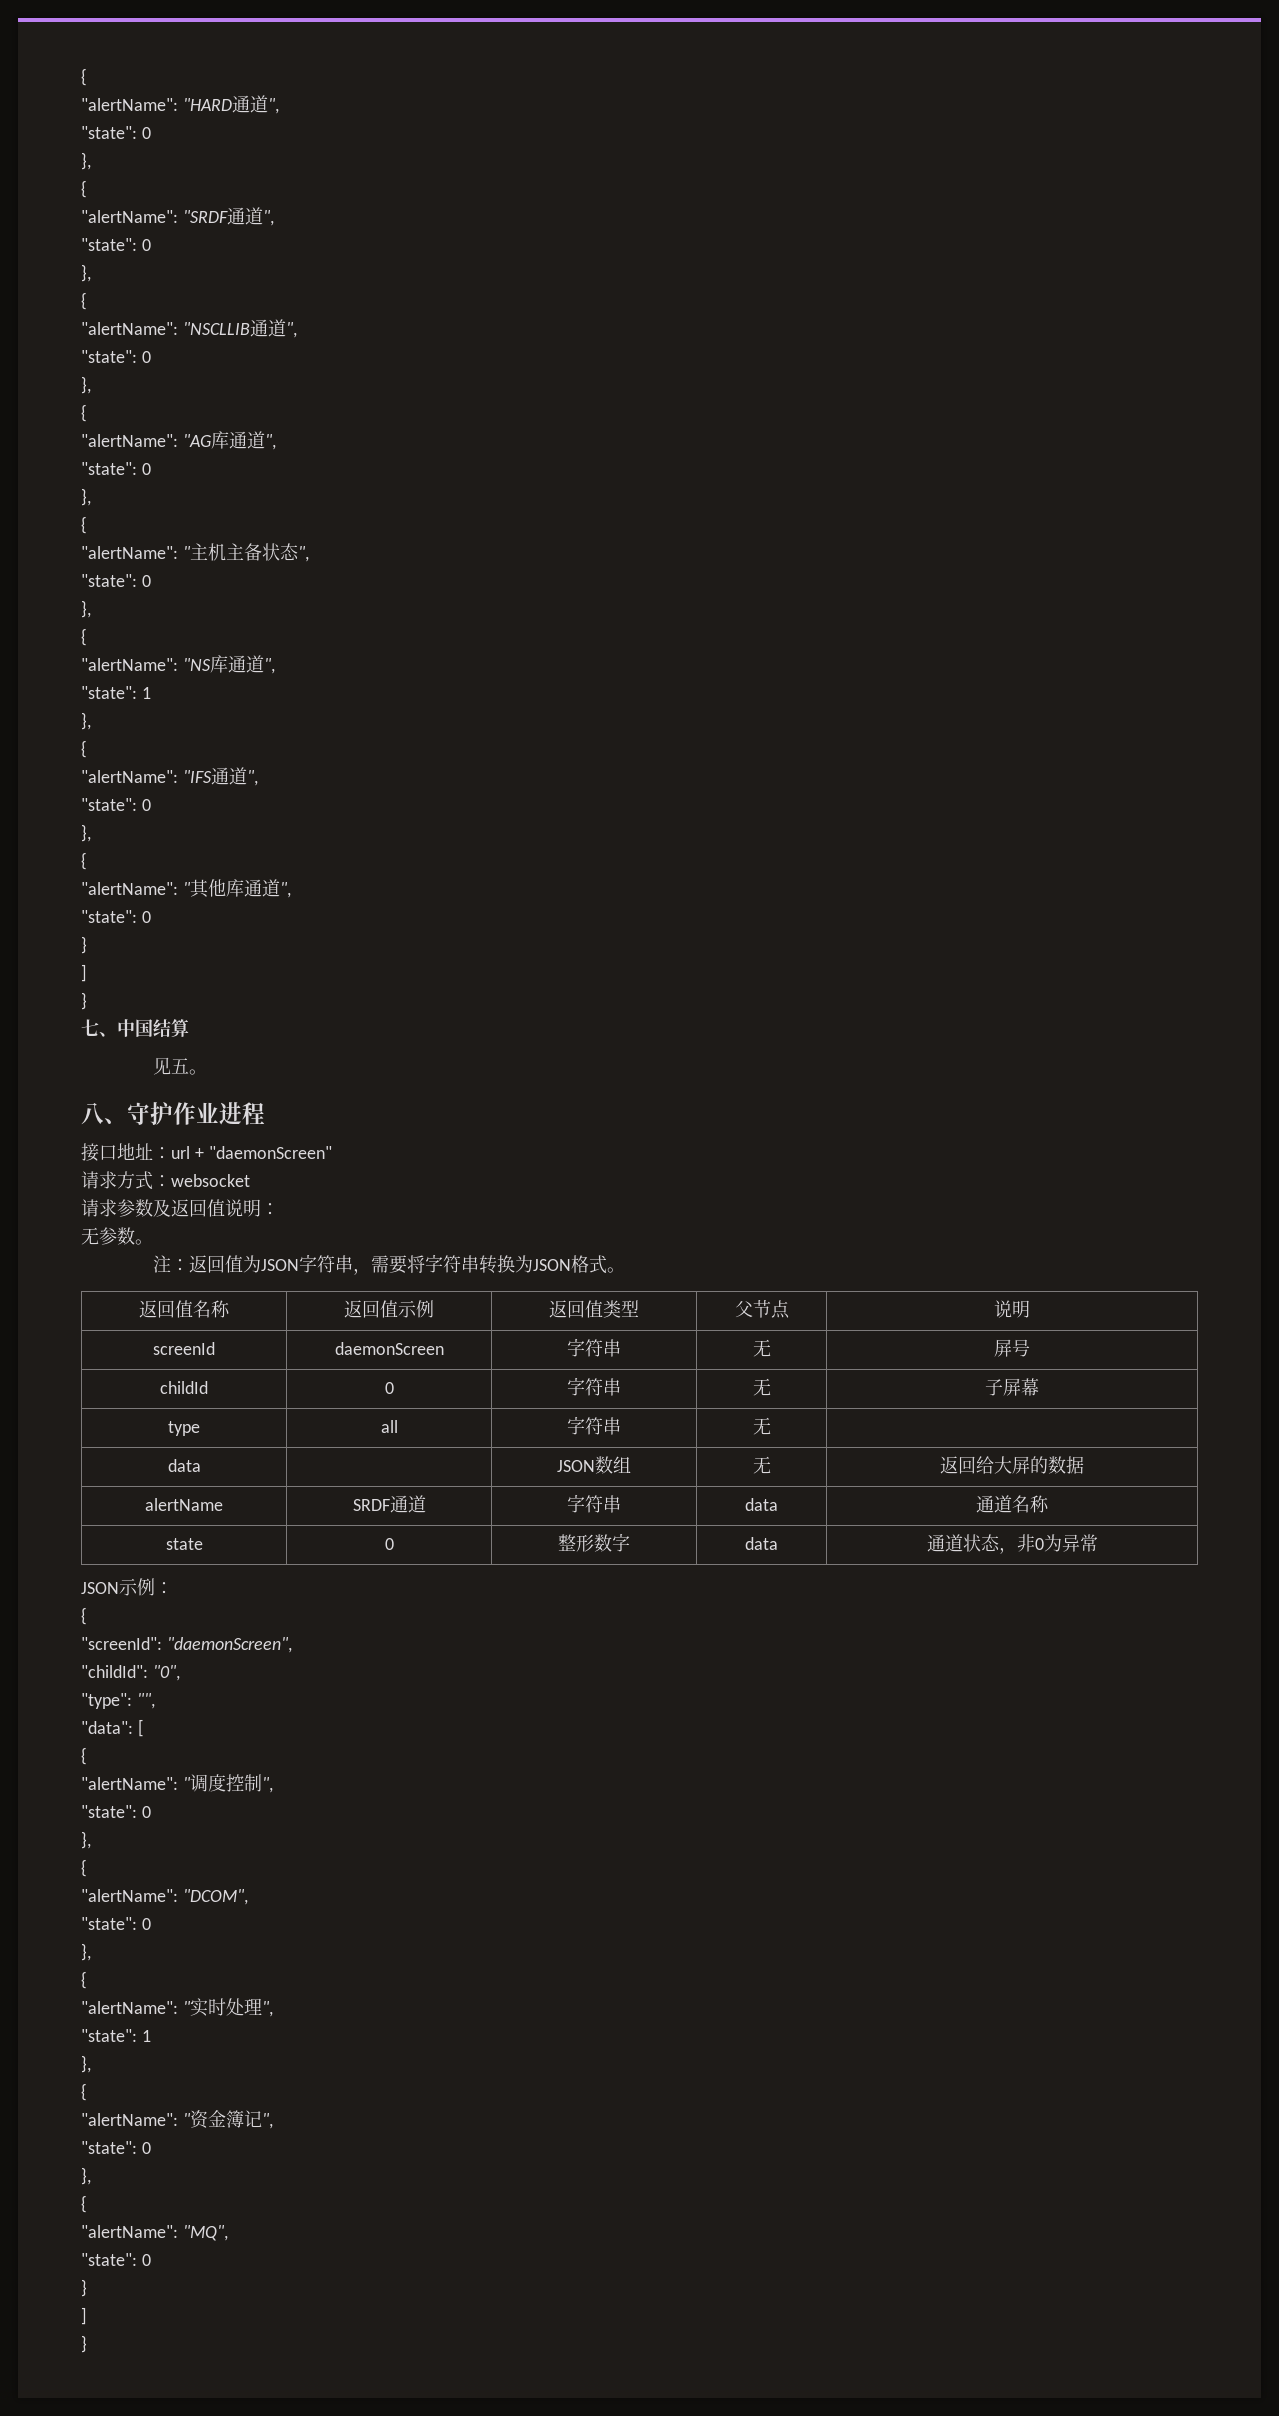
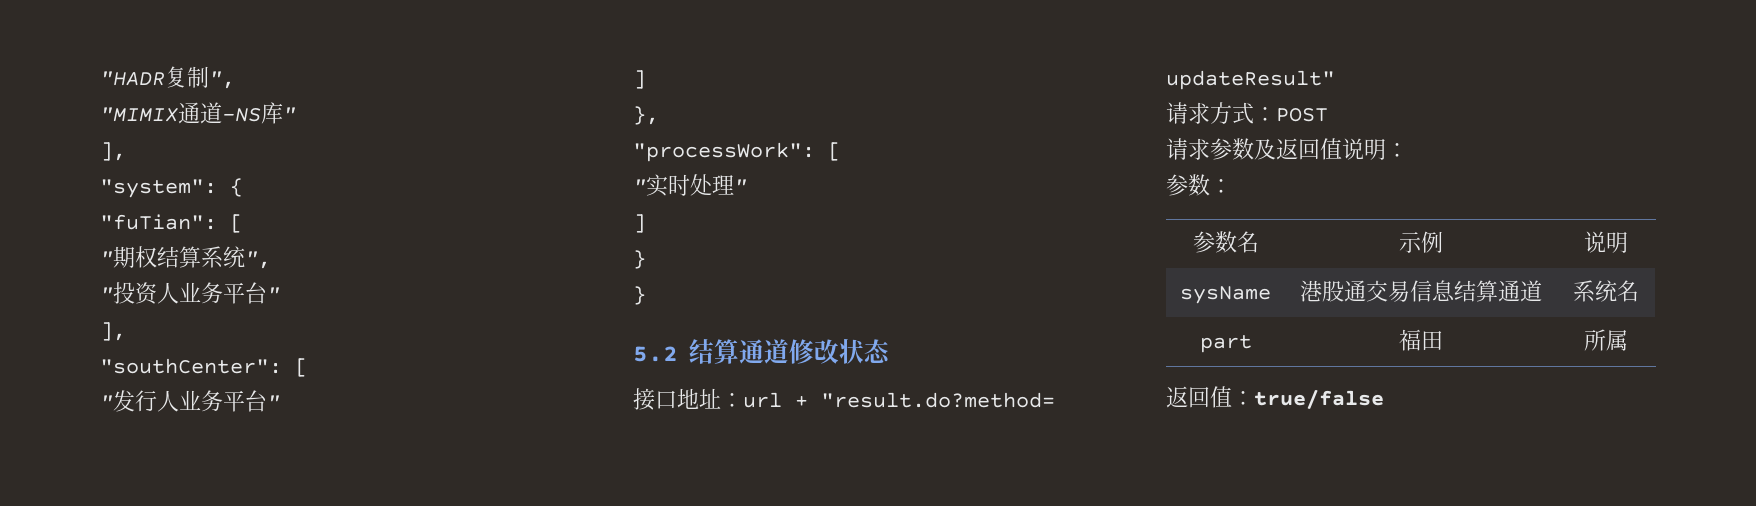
[81,68,87,86] [81,95,279,114] [81,126,151,139] [81,152,91,170] [81,180,87,198] [81,207,274,226] [81,238,151,251] [81,264,91,282] [81,292,87,310] [81,319,297,338] [81,350,151,363] [81,376,91,394] [81,404,87,422] [81,431,276,450] [81,462,151,475] [81,488,91,506] [81,516,87,534] [81,543,309,562] [81,574,151,587] [81,600,91,618] [81,628,87,646] [81,655,275,674] [81,686,151,699] [81,712,91,730] [81,740,87,758] [81,767,258,786] [81,798,151,811] [81,824,91,842] [81,852,87,870] [81,879,291,898] [81,910,151,923] [81,936,87,954] { // "alertName": "HARD通道", // "state": 0 // }, // { // "alertName": "SRDF通道", // "state": 0 // }, // { // "alertName": "NSCLLIB通道", // "state": 0 // }, // { // "alertName": "AG库通道", // "state": 0 // }, // { // "alertName": "主机主备状态", // "state": 0 // }, // { // "alertName": "NS库通道", // "state": 1 // }, // { // "alertName": "IFS通道", // "state": 0 // }, // { // "alertName": "其他库通道", // "state": 0 // } -> [100,66,235,89] [100,102,296,124] [100,142,126,161] [100,178,243,198] [100,214,243,233] [100,246,271,269] [100,282,280,305] [100,322,126,341] [100,358,308,377] [100,390,280,412] [633,70,646,89] [633,106,659,125] [633,142,841,162] [633,174,747,197] "HADR复制", // "MIMIX通道-NS库" // ], // "system": { // "fuTian": [ // "期权结算系统", // "投资人业务平台" // ], // "southCenter": [ // "发行人业务平台" // ] // }, // "processWork": [ // "实时处理"
[81,1019,189,1038] [152,1057,207,1075] [81,1102,265,1125] 七、中国结算 // 见五。 // 八、守护作业进程 -> [633,286,646,305] [633,339,891,364] } // 5.2结算通道修改状态
[208,1146,332,1159] "daemonScreen" -> [821,392,1055,408] [1166,70,1335,90] "result.do?method= updateResult"
[171,1174,250,1187] websocket -> [1276,108,1328,122] POST
[81,1227,153,1245] [152,1254,625,1275] [139,1300,230,1318] [344,1300,399,1318] 无参数。 // 注：返回值为JSON字符串，需要将字符串转换为JSON格式。 // 返回值名称 | 返回值 -> [1166,174,1232,196] [1192,231,1259,253] 参数： // 参数名 |
[549,1300,639,1318] [734,1300,790,1319] [994,1300,1030,1318] [153,1342,215,1355] [334,1342,444,1355] [567,1338,621,1357] [752,1339,771,1357] [994,1339,1030,1357] [160,1381,208,1394] [384,1382,394,1394] [567,1377,621,1396] [752,1378,771,1396] [985,1378,1039,1396] [168,1421,200,1436] [380,1420,398,1433] [567,1416,621,1435] [752,1417,771,1435] [167,1459,201,1472] [557,1456,631,1474] [752,1456,771,1474] [940,1456,1084,1474] [145,1498,223,1511] [352,1495,426,1513] [567,1494,621,1513] [745,1498,778,1511] [976,1495,1049,1513] [165,1538,203,1550] [384,1538,394,1550] [558,1533,630,1552] [745,1537,778,1550] [926,1534,1098,1554] [81,1578,173,1596] [81,1607,87,1625] [81,1637,292,1653] [81,1665,180,1681] [81,1693,155,1709] [81,1719,144,1737] [81,1747,87,1765] [81,1774,273,1793] [81,1805,151,1818] [81,1831,91,1849] [81,1859,87,1877] [81,1889,248,1905] [81,1917,151,1930] [81,1943,91,1961] [81,1971,87,1989] [81,1998,273,2017] [81,2029,151,2042] [81,2055,91,2073] [81,2083,87,2101] [81,2110,273,2129] [81,2141,151,2154] [81,2167,91,2185] [81,2195,87,2213] [81,2225,228,2241] [81,2253,151,2266] [81,2279,87,2297] [81,2307,87,2325] [81,2335,87,2353] 返回值类型 | 父节点 | 说明 // screenId | daemonScreen | 字符串 | 无 | 屏号 // childId | 0 | 字符串 | 无 | 子屏幕 // type | all | 字符串 | 无 | // data | | JSON数组 | 无 | 返回给大屏的数据 // alertName | SRDF通道 | 字符串 | data | 通道名称 // state | 0 | 整形数字 | data | 通道状态，非0为异常 // JSON示例： // { // "screenId": "daemonScreen", // "childId": "0", // "type": "", // "data": [ // { // "alertName": "调度控制", // "state": 0 // }, // { // "alertName": "DCOM", // "state": 0 // }, // { // "alertName": "实时处理", // "state": 1 // }, // { // "alertName": "资金簿记", // "state": 0 // }, // { // "alertName": "MQ", // "state": 0 // } // ] // } -> [1584,231,1628,253] [1180,286,1271,304] [1299,280,1542,302] [1573,280,1639,302] [1199,335,1252,353] [1398,329,1443,351] [1584,329,1628,351] [1166,386,1384,409] 说明 // sysName | 港股通交易信息结算通道 | 系统名 // part | 福田 | 所属 // 返回值：true/false

